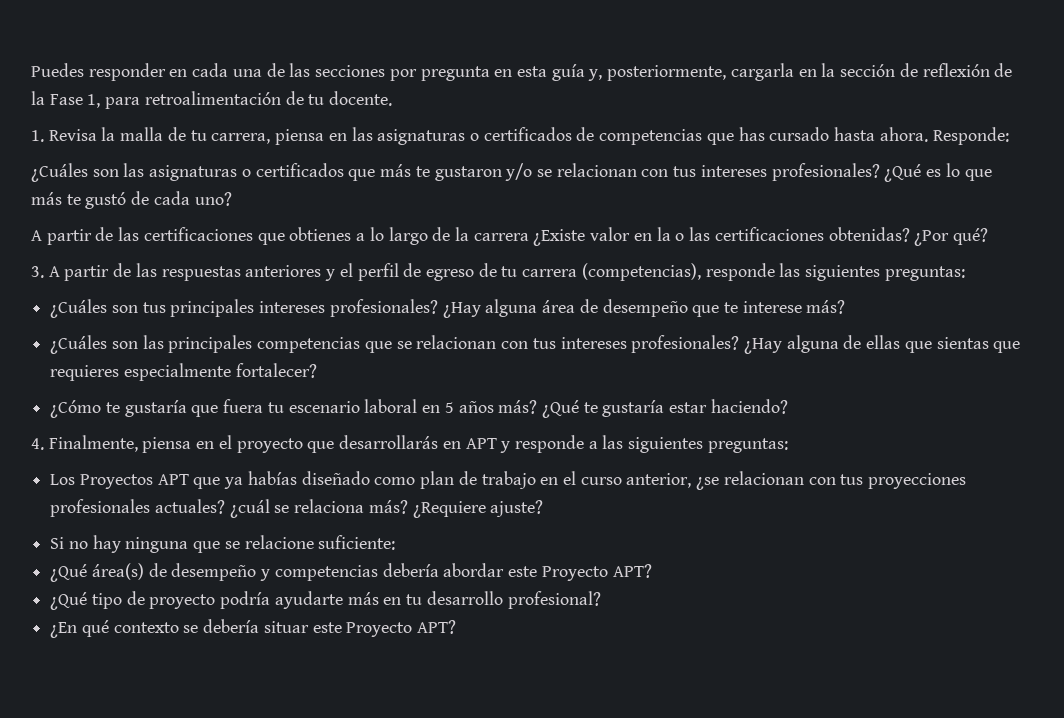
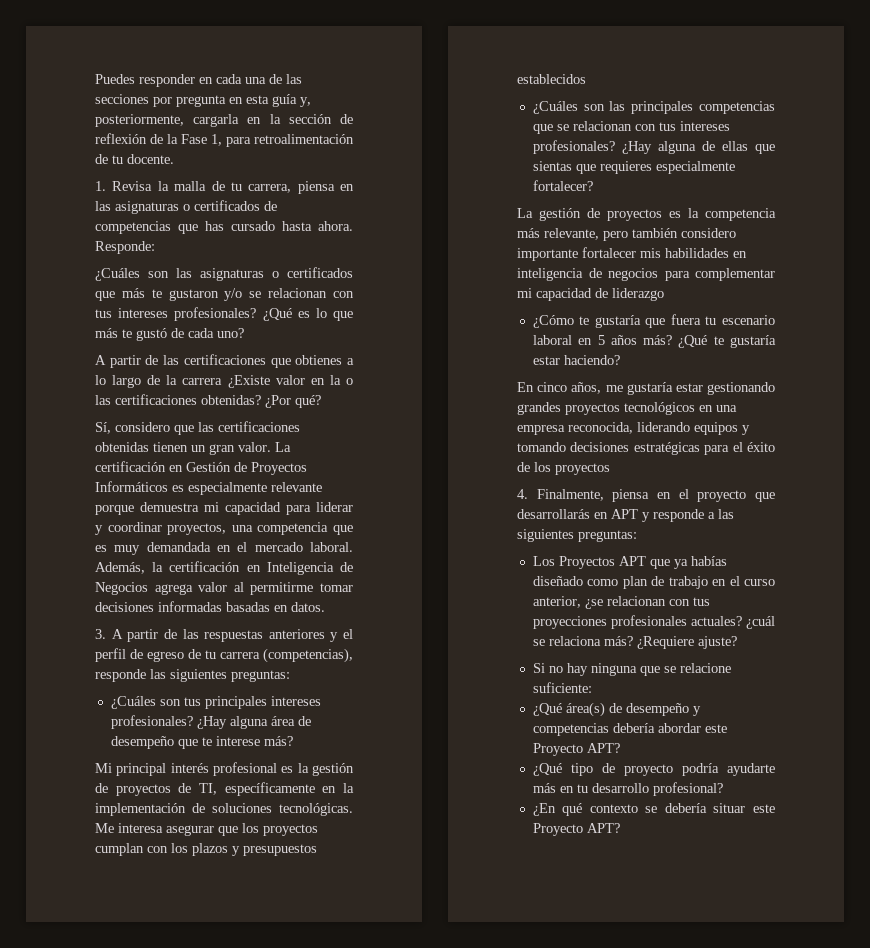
(988, 236) none -> [95,421,300,435] [95,442,291,455] [95,461,307,475] [95,481,322,495] [95,502,353,515] [95,522,353,535] [95,542,353,555] [95,561,353,575] [95,582,353,595] [95,601,325,612] // Sí, considero que las certificaciones obtenidas tienen un gran valor. La certificación en Gestión de Proyectos Informáticos es especialmente relevante porque demuestra mi capacidad para liderar y coordinar proyectos, una competencia que es muy demandada en el mercado laboral. Además, la certificación en Inteligencia de Negocios agrega valor al permitirme tomar decisiones informadas basadas en datos.
(846, 307) none -> [95,762,354,776] [95,782,354,796] [95,803,353,816] [95,823,318,836] [95,843,317,856] [517,74,586,84] // Mi principal interés profesional es la gestión de proyectos de TI, específicamente en la implementación de soluciones tecnológicas. Me interesa asegurar que los proyectos cumplan con los plazos y presupuestos establecidos
(317, 370) none -> [517,208,776,221] [517,228,736,241] [517,247,747,261] [517,268,775,281] [517,288,664,301] // La gestión de proyectos es la competencia más relevante, pero también considero importante fortalecer mis habilidades en inteligencia de negocios para complementar mi capacidad de liderazgo
(788, 406) none -> [517,382,775,395] [517,402,737,415] [517,422,750,435] [517,442,775,455] [517,462,610,475] // En cinco años, me gustaría estar gestionando grandes proyectos tecnológicos en una empresa reconocida, liderando equipos y tomando decisiones estratégicas para el éxito de los proyectos

